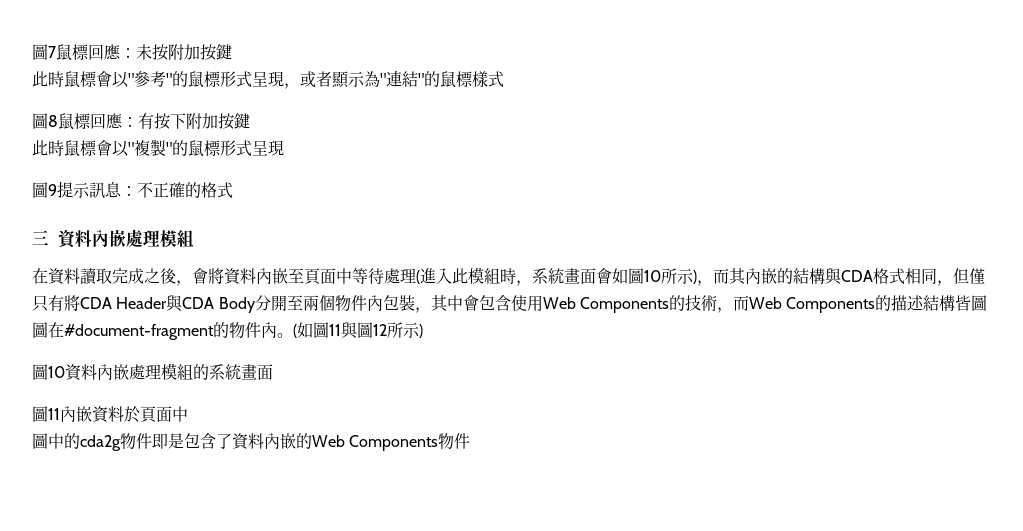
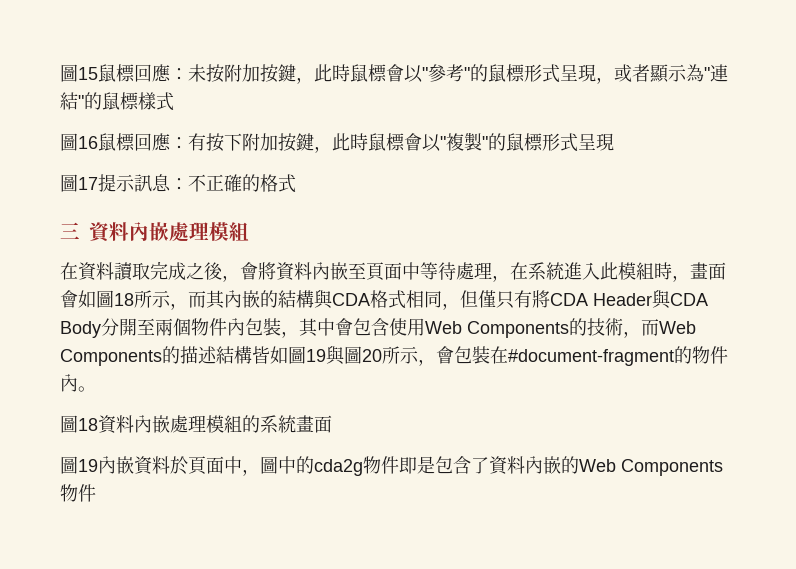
[32,44,56,60] 圖7 -> [60,64,98,82] 圖15
(232, 52) // -> [296,77,314,84] ，
[48,115,58,127] 8 -> [78,136,98,149] 16
(250, 121) // -> [314,146,332,153] ，
[48,184,57,196] 9 -> [78,177,98,190] 17
[416,270,420,284] ( -> [492,262,564,282] ，在系統
[532,268,564,284] 系統 -> (690, 278) none
[644,268,697,284] 10所示) -> [114,290,171,308] 18所示
[971,295,988,311] [32,322,423,340] [32,364,65,380] 圖圖在#document-fragment的物件內。(如圖11與圖12所示) // 圖10 -> [270,345,728,366] [60,374,96,392] [60,415,98,433] 如圖19與圖20所示，會包裝在#document-fragment的物件內。 // 圖18
[48,408,60,420] 11 -> [78,459,98,472] 19
(188, 414) // -> [242,469,260,476] ，

